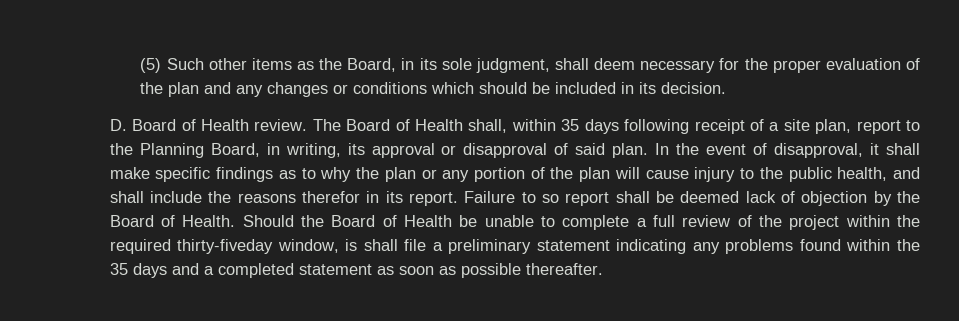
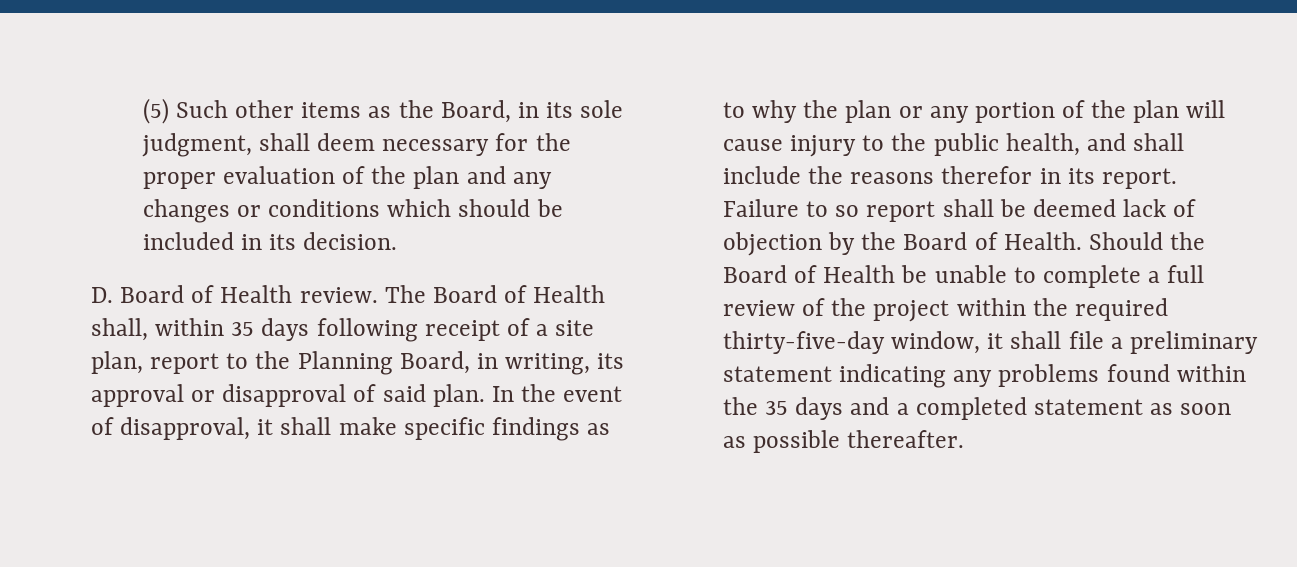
[177,239,358,254] thirty-fiveday window, is -> [722,331,1004,354] thirty-five-day window, it

